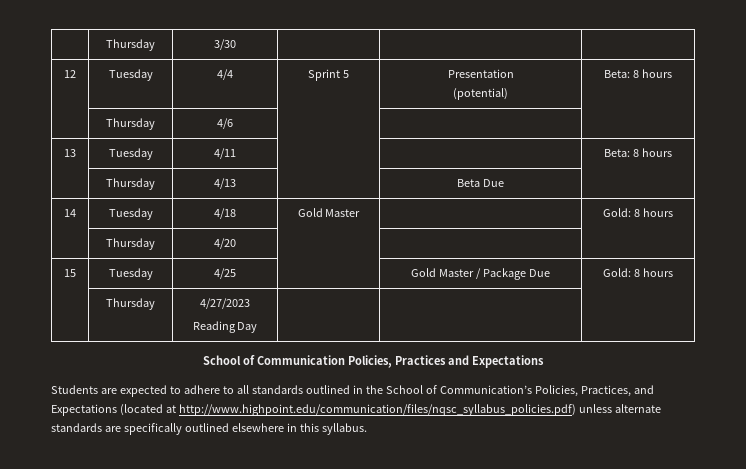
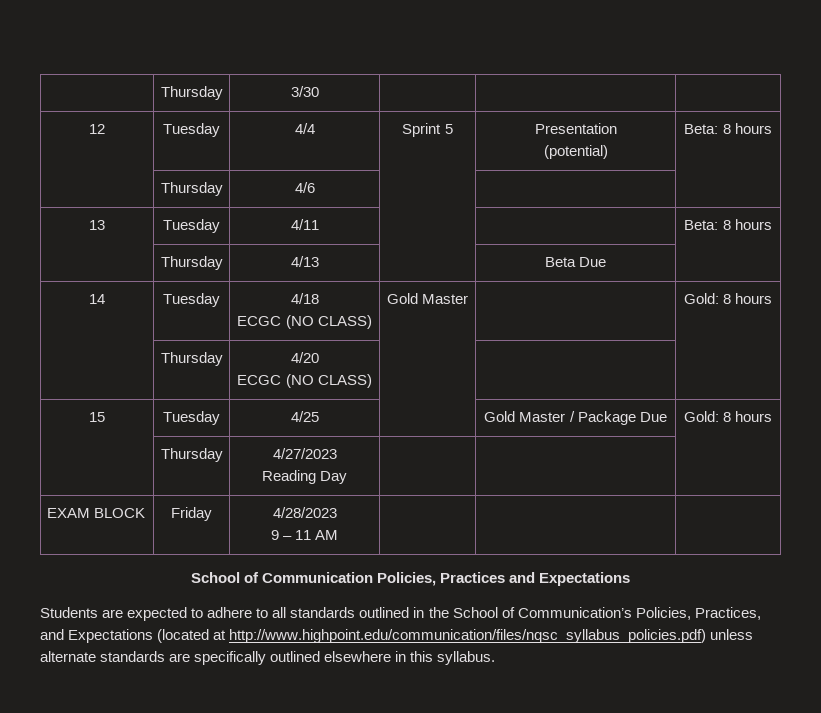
(236, 213) none -> [237,315,372,329] // ECGC (NO CLASS)
(236, 243) none -> [237,374,372,388] // ECGC (NO CLASS)
(258, 327) none -> [46,508,145,518] [171,507,212,521] [272,507,337,518] [270,530,339,540] // EXAM BLOCK | Friday | 4/28/2023 // 9 – 11 AM | | |

